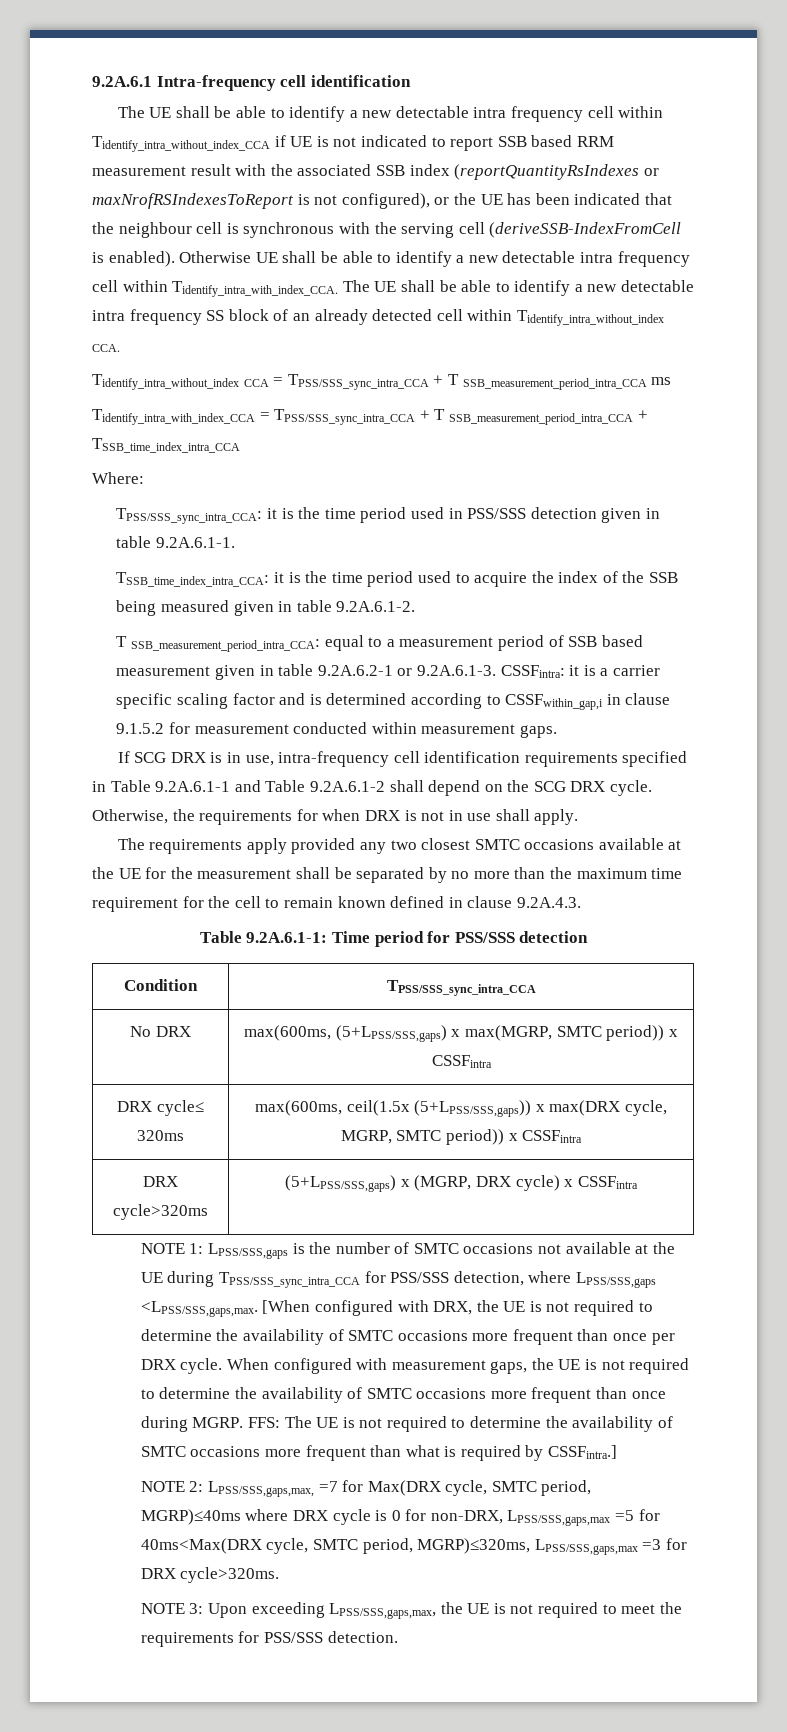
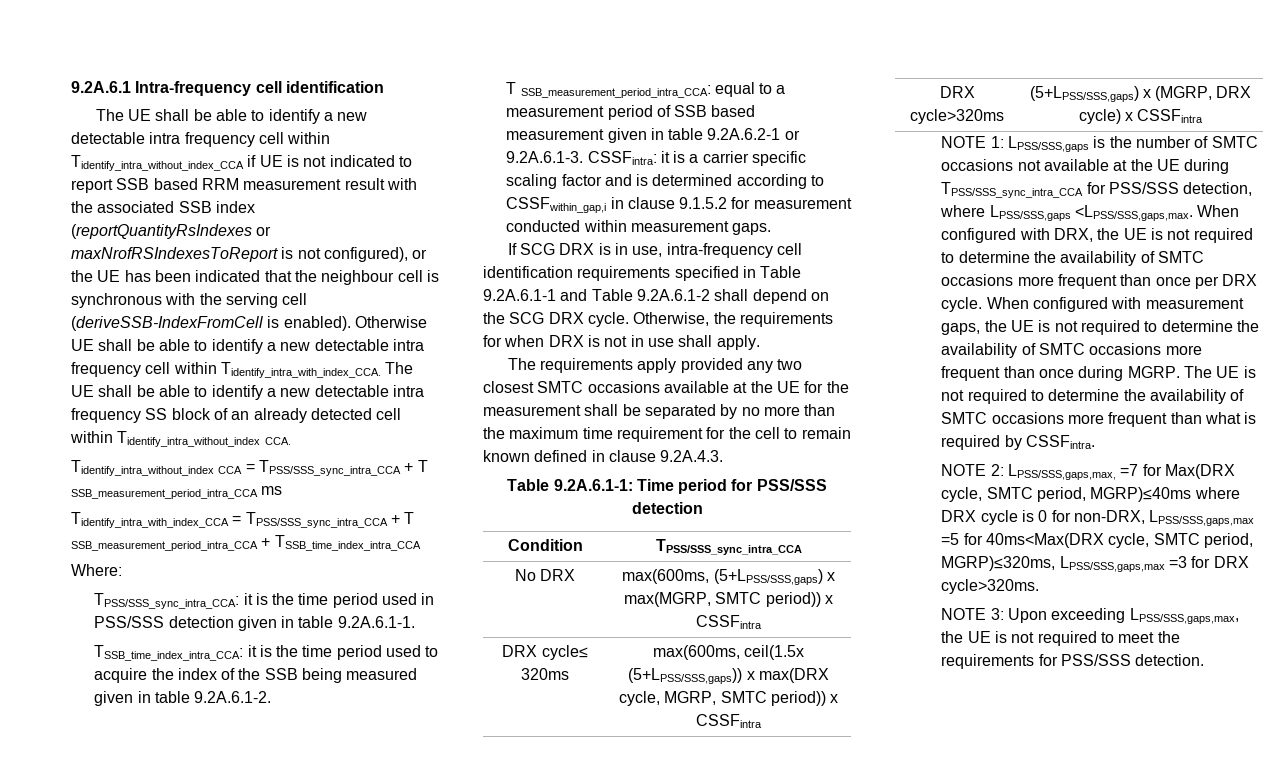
[262,1300,311,1314] [When -> [1197,205,1240,217] When
[247,1417,280,1428] FFS: -> (1180, 372) none
[548,1445,618,1459] CSSFintra.] -> [1026,435,1096,449] CSSFintra.

